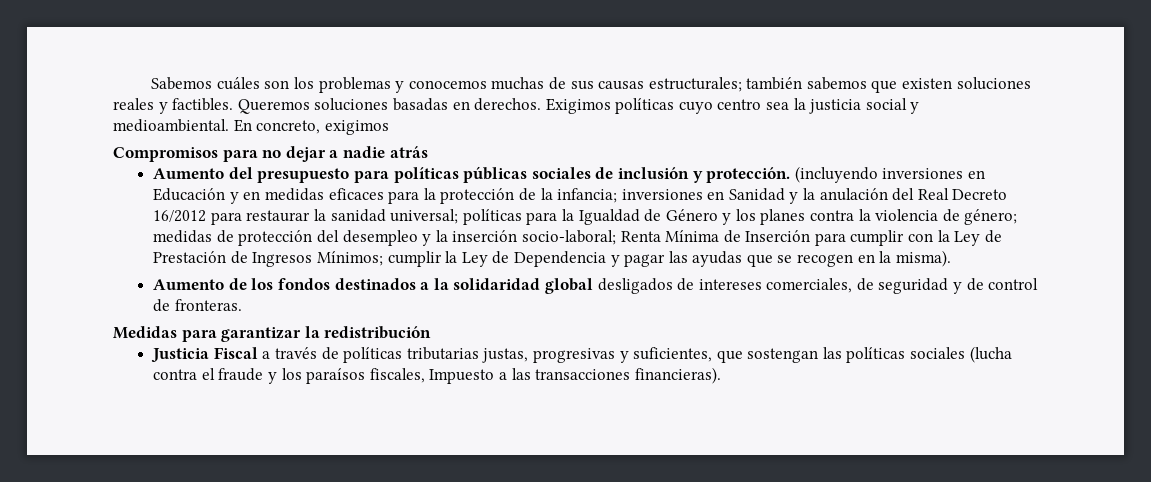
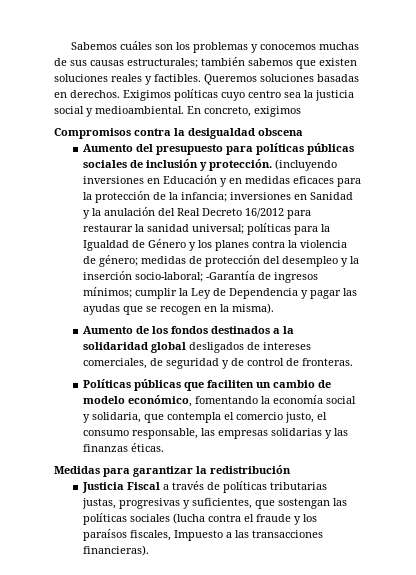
[222,146,428,162] para no dejar a nadie atrás -> [134,128,303,139] contra la desigualdad obscena
[620,230,1002,246] [153,251,383,267] Renta Mínima de Inserción para cumplir con la Ley de Prestación de Ingresos Mínimos; -> [206,271,319,283] [83,287,133,298] -Garantía de ingresos mínimos;
(242, 305) none -> [83,379,332,391] [83,395,357,407] [83,412,328,423] [83,428,349,439] [83,443,165,452] // Políticas públicas que faciliten un cambio de modelo económico, fomentando la economía social y solidaria, que contempla el comercio justo, el consumo responsable, las empresas solidarias y las finanzas éticas.

